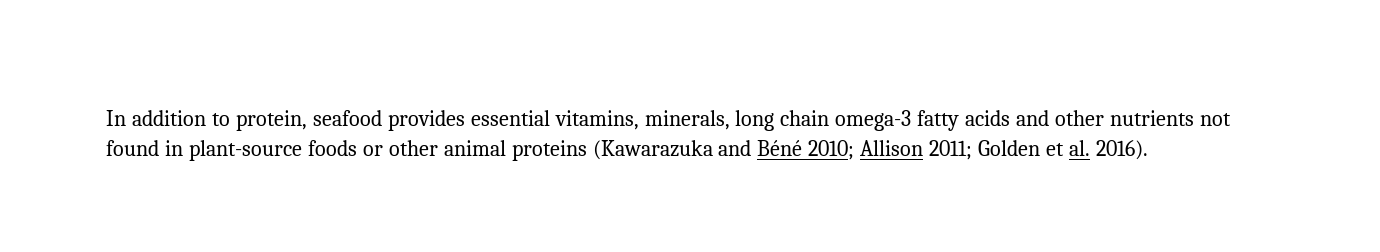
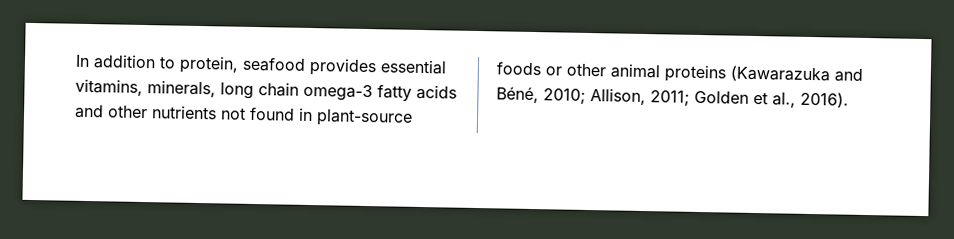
[757,140,924,160] Béné 2010; Allison -> [496,86,646,106] Béné, 2010; Allison,
[1069,140,1091,156] al. -> [772,92,796,108] al.,

